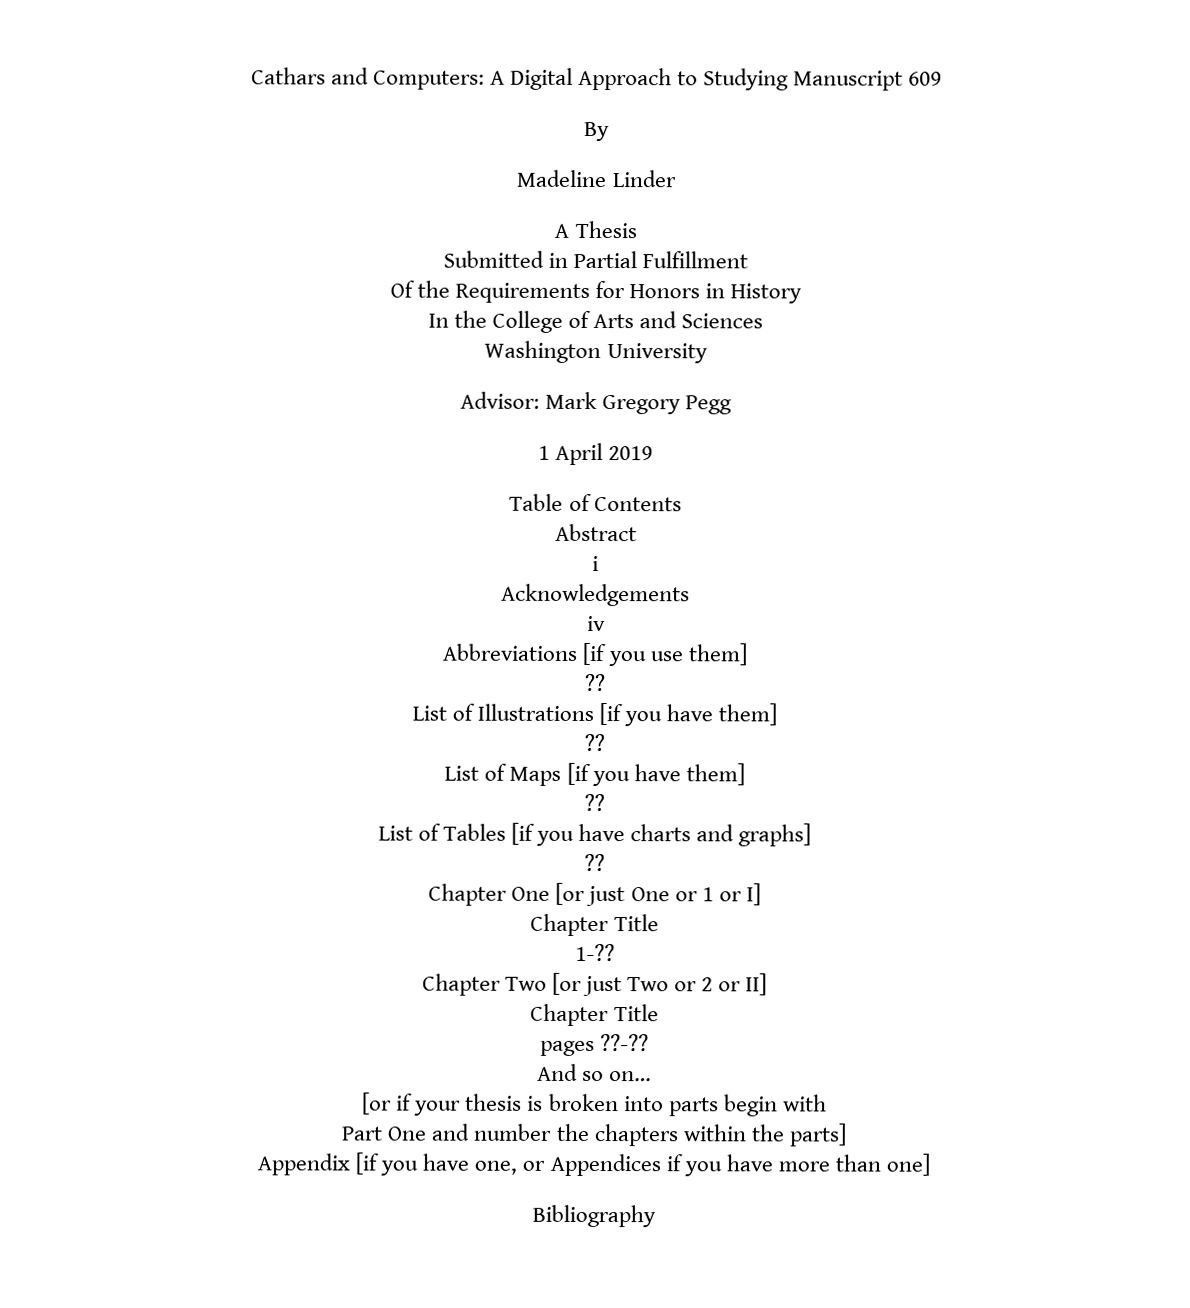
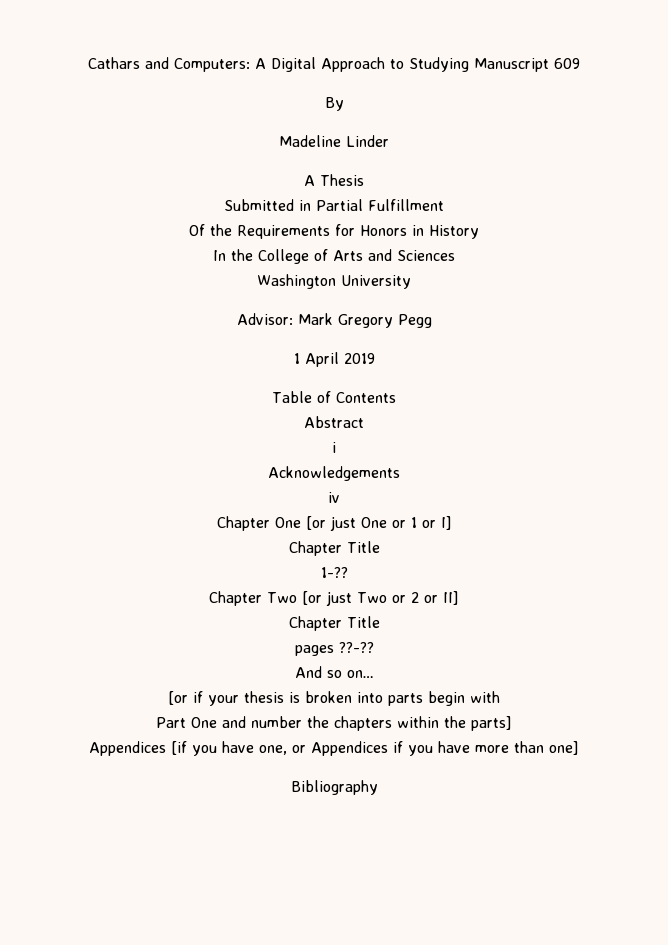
[442,642,748,667] [584,673,605,692] [411,703,778,727] [584,733,605,752] [444,762,745,787] [584,793,605,812] [377,822,812,847] [584,853,605,872] // Abbreviations [if you use them] // ?? // List of Illustrations [if you have them] // ?? // List of Maps [if you have them] // ?? // List of Tables [if you have charts and graphs] // ?? -> (340, 497) none
[257,1153,351,1176] Appendix -> [89,741,166,756] Appendices

